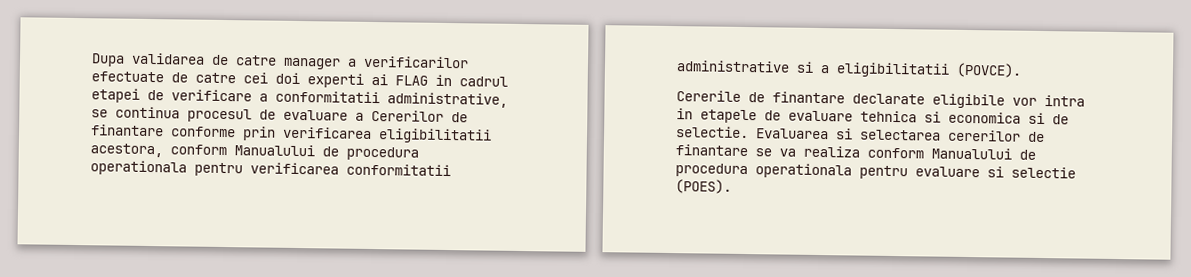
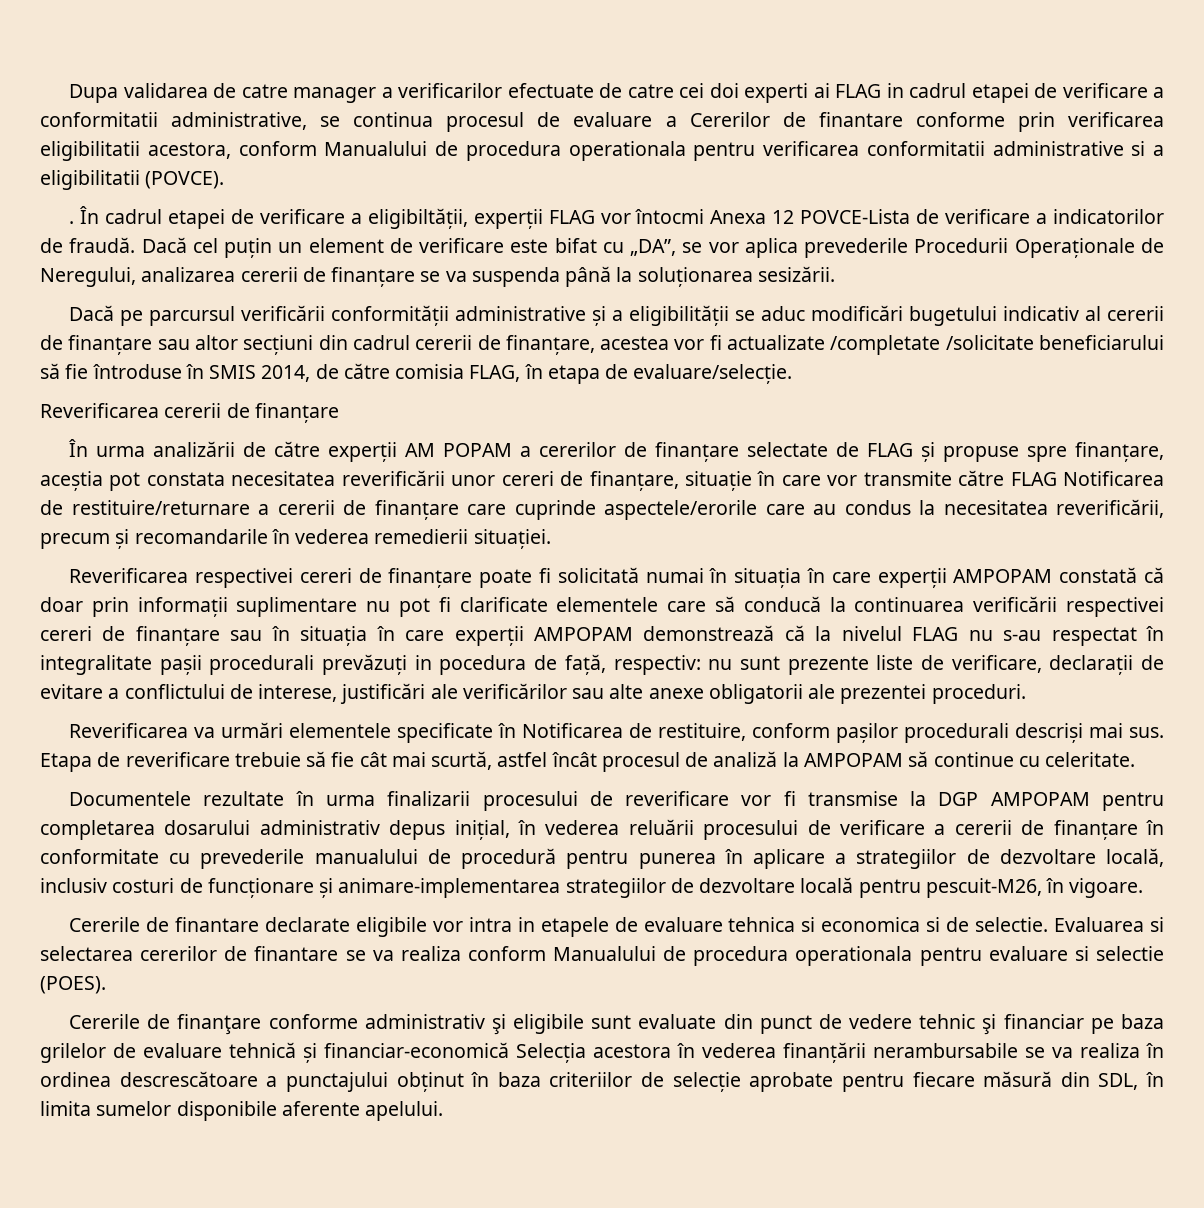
(1022, 70) none -> [69,206,1165,229] [40,237,1165,258] [40,266,835,287] [69,305,1165,326] [40,335,1164,355] [40,363,793,384] [40,403,339,423] [69,439,1165,462] [40,470,1164,491] [40,499,1164,520] [40,529,551,549] [69,567,1164,588] [40,596,1164,617] [40,625,1164,646] [40,654,1164,675] [40,683,1026,704] [69,722,1164,743] [40,751,1136,772] [69,791,1164,811] [40,819,1164,840] [40,848,1164,869] [40,877,1144,898] // . În cadrul etapei de verificare a eligibiltății, experții FLAG vor întocmi Anexa 12 POVCE-Lista de verificare a indicatorilor de fraudă. Dacă cel puțin un element de verificare este bifat cu „DA”, se vor aplica prevederile Procedurii Operaționale de Neregului, analizarea cererii de finanțare se va suspenda până la soluționarea sesizării. // Dacă pe parcursul verificării conformității administrative și a eligibilității se aduc modificări bugetului indicativ al cererii de finanțare sau altor secțiuni din cadrul cererii de finanțare, acestea vor fi actualizate /completate /solicitate beneficiarului să fie întroduse în SMIS 2014, de către comisia FLAG, în etapa de evaluare/selecție. // Reverificarea cererii de finanțare // În urma analizării de către experții AM POPAM a cererilor de finanțare selectate de FLAG și propuse spre finanțare, aceștia pot constata necesitatea reverificării unor cereri de finanțare, situație în care vor transmite către FLAG Notificarea de restituire/returnare a cererii de finanțare care cuprinde aspectele/erorile care au condus la necesitatea reverificării, precum și recomandarile în vederea remedierii situației. // Reverificarea respectivei cereri de finanțare poate fi solicitată numai în situația în care experții AMPOPAM constată că doar prin informații suplimentare nu pot fi clarificate elementele care să conducă la continuarea verificării respectivei cereri de finanțare sau în situația în care experții AMPOPAM demonstrează că la nivelul FLAG nu s-au respectat în integralitate pașii procedurali prevăzuți in pocedura de față, respectiv: nu sunt prezente liste de verificare, declarații de evitare a conflictului de interese, justificări ale verificărilor sau alte anexe obligatorii ale prezentei proceduri. // Reverificarea va urmări elementele specificate în Notificarea de restituire, conform pașilor procedurali descriși mai sus. Etapa de reverificare trebuie să fie cât mai scurtă, astfel încât procesul de analiză la AMPOPAM să continue cu celeritate. // Documentele rezultate în urma finalizarii procesului de reverificare vor fi transmise la DGP AMPOPAM pentru completarea dosarului administrativ depus inițial, în vederea reluării procesului de verificare a cererii de finanțare în conformitate cu prevederile manualului de procedură pentru punerea în aplicare a strategiilor de dezvoltare locală, inclusiv costuri de funcționare și animare-implementarea strategiilor de dezvoltare locală pentru pescuit-M26, în vigoare.
(732, 186) none -> [69,1014,1164,1035] [40,1042,1164,1063] [40,1071,1164,1092] [40,1101,444,1121] // Cererile de finanţare conforme administrativ şi eligibile sunt evaluate din punct de vedere tehnic şi financiar pe baza grilelor de evaluare tehnică și financiar-economică Selecția acestora în vederea finanțării nerambursabile se va realiza în ordinea descrescătoare a punctajului obținut în baza criteriilor de selecție aprobate pentru fiecare măsură din SDL, în limita sumelor disponibile aferente apelului.

